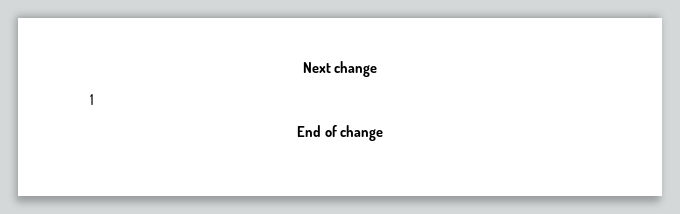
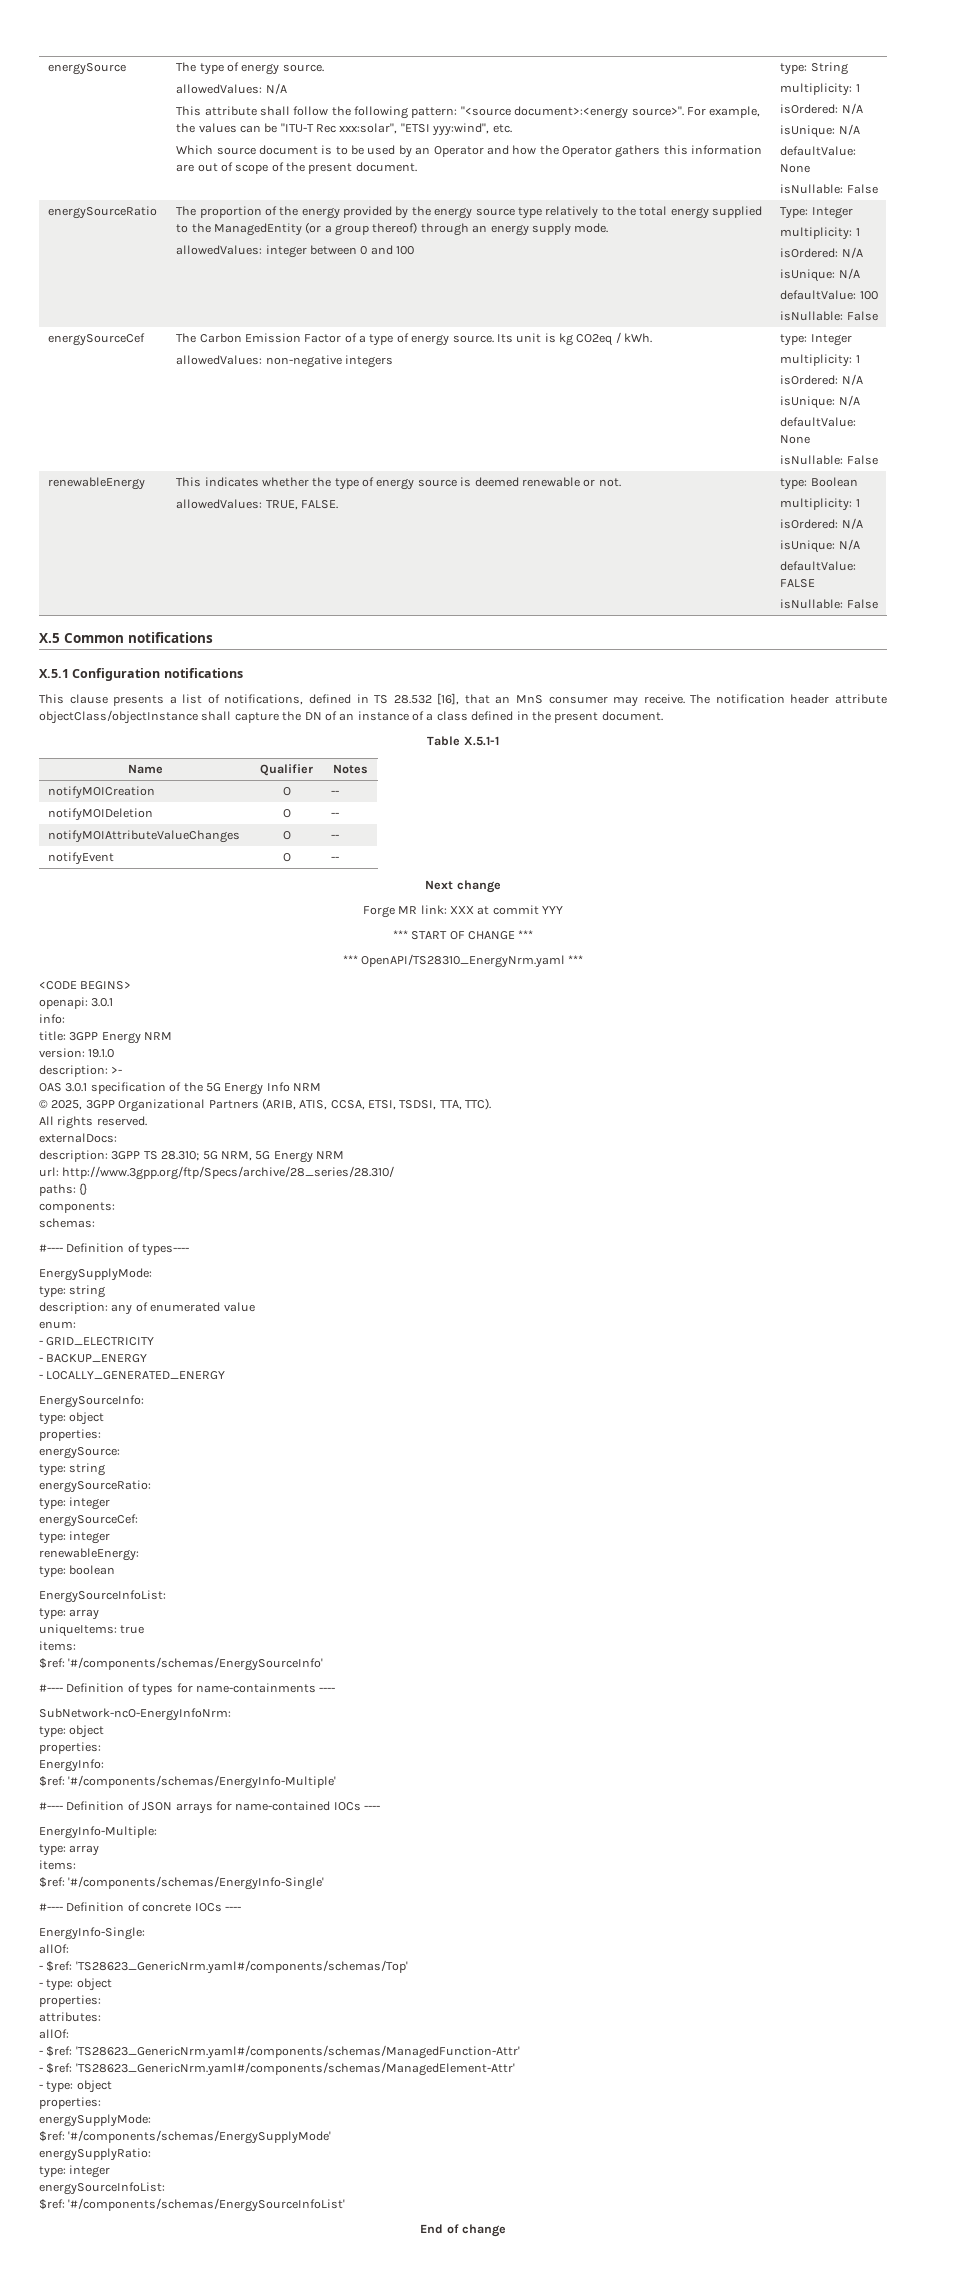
[302,61,378,77] [90,94,94,105] Next change // 1 -> [48,63,127,75] [176,62,324,75] [176,83,287,94] [176,106,761,119] [176,123,512,136] [176,145,763,158] [176,162,417,174] [780,62,848,75] [780,83,860,96] [780,103,863,114] [780,124,860,138] [780,146,857,156] [780,164,811,173] [780,184,878,194] [48,206,158,219] [176,206,763,219] [176,222,609,236] [176,245,415,258] [780,207,853,219] [780,227,860,240] [780,247,863,258] [780,268,860,282] [780,290,878,300] [780,311,878,321] [48,333,146,346] [176,332,653,346] [176,355,393,368] [780,334,852,346] [780,354,860,367] [780,374,863,385] [780,395,860,409] [780,417,857,427] [780,435,811,444] [780,455,878,465] [48,477,146,490] [176,477,621,490] [176,499,338,510] [780,477,858,490] [780,498,860,511] [780,518,863,529] [780,539,860,553] [780,561,857,571] [780,579,816,588] [780,599,878,609] [39,632,213,643] [39,668,243,681] [39,693,887,707] [39,710,663,724] [427,736,499,746] [127,764,163,774] [260,764,313,776] [332,764,368,774] [48,786,156,799] [282,787,291,796] [331,790,340,795] [48,808,154,821] [282,809,291,818] [331,812,340,817] [48,830,241,843] [282,831,291,840] [331,834,340,839] [48,852,115,865] [282,853,291,862] [331,856,340,861] [425,880,501,893] [362,905,564,918] [392,930,534,940] [342,954,584,968] [39,981,132,990] [39,997,114,1009] [39,1014,65,1024] [39,1031,173,1044] [39,1048,115,1058] [39,1065,123,1077] [39,1082,321,1095] [39,1098,492,1112] [39,1116,147,1129] [39,1133,117,1143] [39,1150,344,1163] [39,1166,395,1180] [39,1183,88,1196] [39,1202,115,1213] [39,1218,95,1228] [39,1243,190,1256] [39,1268,152,1281] [39,1285,106,1298] [39,1302,255,1315] [39,1321,76,1329] [39,1337,155,1346] [39,1354,148,1363] [39,1371,226,1380] [39,1395,144,1408] [39,1412,105,1425] [39,1429,101,1441] [39,1447,120,1459] [39,1463,106,1476] [39,1480,151,1493] [39,1497,111,1510] [39,1514,138,1527] [39,1531,111,1544] [39,1548,139,1561] [39,1565,116,1578] [39,1590,166,1603] [39,1608,100,1620] [39,1624,145,1637] [39,1641,76,1651] [39,1657,324,1671] [39,1683,336,1696] [39,1708,231,1721] [39,1725,105,1738] [39,1742,101,1754] [39,1759,104,1772] [39,1775,337,1789] [39,1801,380,1814] [39,1826,157,1839] [39,1844,100,1856] [39,1860,76,1870] [39,1876,325,1890] [39,1902,241,1912] [39,1927,145,1940] [39,1944,69,1954] [39,1960,408,1974] [39,1978,112,1991] [39,1995,101,2007] [39,2012,101,2022] [39,2029,69,2039] [39,2045,520,2059] [39,2062,515,2076] [39,2080,112,2093] [39,2097,101,2109] [39,2114,151,2127] [39,2130,332,2144] [39,2148,151,2161] [39,2165,111,2178] [39,2182,165,2195] [39,2198,346,2212] energySource | The type of energy source. // allowedValues: N/A // This attribute shall follow the following pattern: "<source document>:<energy source>". For example, the values can be "ITU-T Rec xxx:solar", "ETSI yyy:wind", etc. // Which source document is to be used by an Operator and how the Operator gathers this information are out of scope of the present document. | type: String // multiplicity: 1 // isOrdered: N/A // isUnique: N/A // defaultValue: None // isNullable: False // energySourceRatio | The proportion of the energy provided by the energy source type relatively to the total energy supplied to the ManagedEntity (or a group thereof) through an energy supply mode. // allowedValues: integer between 0 and 100 | Type: Integer // multiplicity: 1 // isOrdered: N/A // isUnique: N/A // defaultValue: 100 // isNullable: False // energySourceCef | The Carbon Emission Factor of a type of energy source. Its unit is kg CO2eq / kWh. // allowedValues: non-negative integers | type: Integer // multiplicity: 1 // isOrdered: N/A // isUnique: N/A // defaultValue: None // isNullable: False // renewableEnergy | This indicates whether the type of energy source is deemed renewable or not. // allowedValues: TRUE, FALSE. | type: Boolean // multiplicity: 1 // isOrdered: N/A // isUnique: N/A // defaultValue: FALSE // isNullable: False // X.5 Common notifications // X.5.1 Configuration notifications // This clause presents a list of notifications, defined in TS 28.532 [16], that an MnS consumer may receive. The notification header attribute objectClass/objectInstance shall capture the DN of an instance of a class defined in the present document. // Table X.5.1-1 // Name | Qualifier | Notes // notifyMOICreation | O | -- // notifyMOIDeletion | O | -- // notifyMOIAttributeValueChanges | O | -- // notifyEvent | O | -- // Next change // Forge MR link: XXX at commit YYY // *** START OF CHANGE *** // *** OpenAPI/TS28310_EnergyNrm.yaml *** // <CODE BEGINS> // openapi: 3.0.1 // info: // title: 3GPP Energy NRM // version: 19.1.0 // description: >- // OAS 3.0.1 specification of the 5G Energy Info NRM // © 2025, 3GPP Organizational Partners (ARIB, ATIS, CCSA, ETSI, TSDSI, TTA, TTC). // All rights reserved. // externalDocs: // description: 3GPP TS 28.310; 5G NRM, 5G Energy NRM // url: http://www.3gpp.org/ftp/Specs/archive/28_series/28.310/ // paths: {} // components: // schemas: // #---- Definition of types---- // EnergySupplyMode: // type: string // description: any of enumerated value // enum: // - GRID_ELECTRICITY // - BACKUP_ENERGY // - LOCALLY_GENERATED_ENERGY // EnergySourceInfo: // type: object // properties: // energySource: // type: string // energySourceRatio: // type: integer // energySourceCef: // type: integer // renewableEnergy: // type: boolean // EnergySourceInfoList: // type: array // uniqueItems: true // items: // $ref: '#/components/schemas/EnergySourceInfo' // #---- Definition of types for name-containments ---- // SubNetwork-ncO-EnergyInfoNrm: // type: object // properties: // EnergyInfo: // $ref: '#/components/schemas/EnergyInfo-Multiple' // #---- Definition of JSON arrays for name-contained IOCs ---- // EnergyInfo-Multiple: // type: array // items: // $ref: '#/components/schemas/EnergyInfo-Single' // #---- Definition of concrete IOCs ---- // EnergyInfo-Single: // allOf: // - $ref: 'TS28623_GenericNrm.yaml#/components/schemas/Top' // - type: object // properties: // attributes: // allOf: // - $ref: 'TS28623_GenericNrm.yaml#/components/schemas/ManagedFunction-Attr' // - $ref: 'TS28623_GenericNrm.yaml#/components/schemas/ManagedElement-Attr' // - type: object // properties: // energySupplyMode: // $ref: '#/components/schemas/EnergySupplyMode' // energySupplyRatio: // type: integer // energySourceInfoList: // $ref: '#/components/schemas/EnergySourceInfoList'

